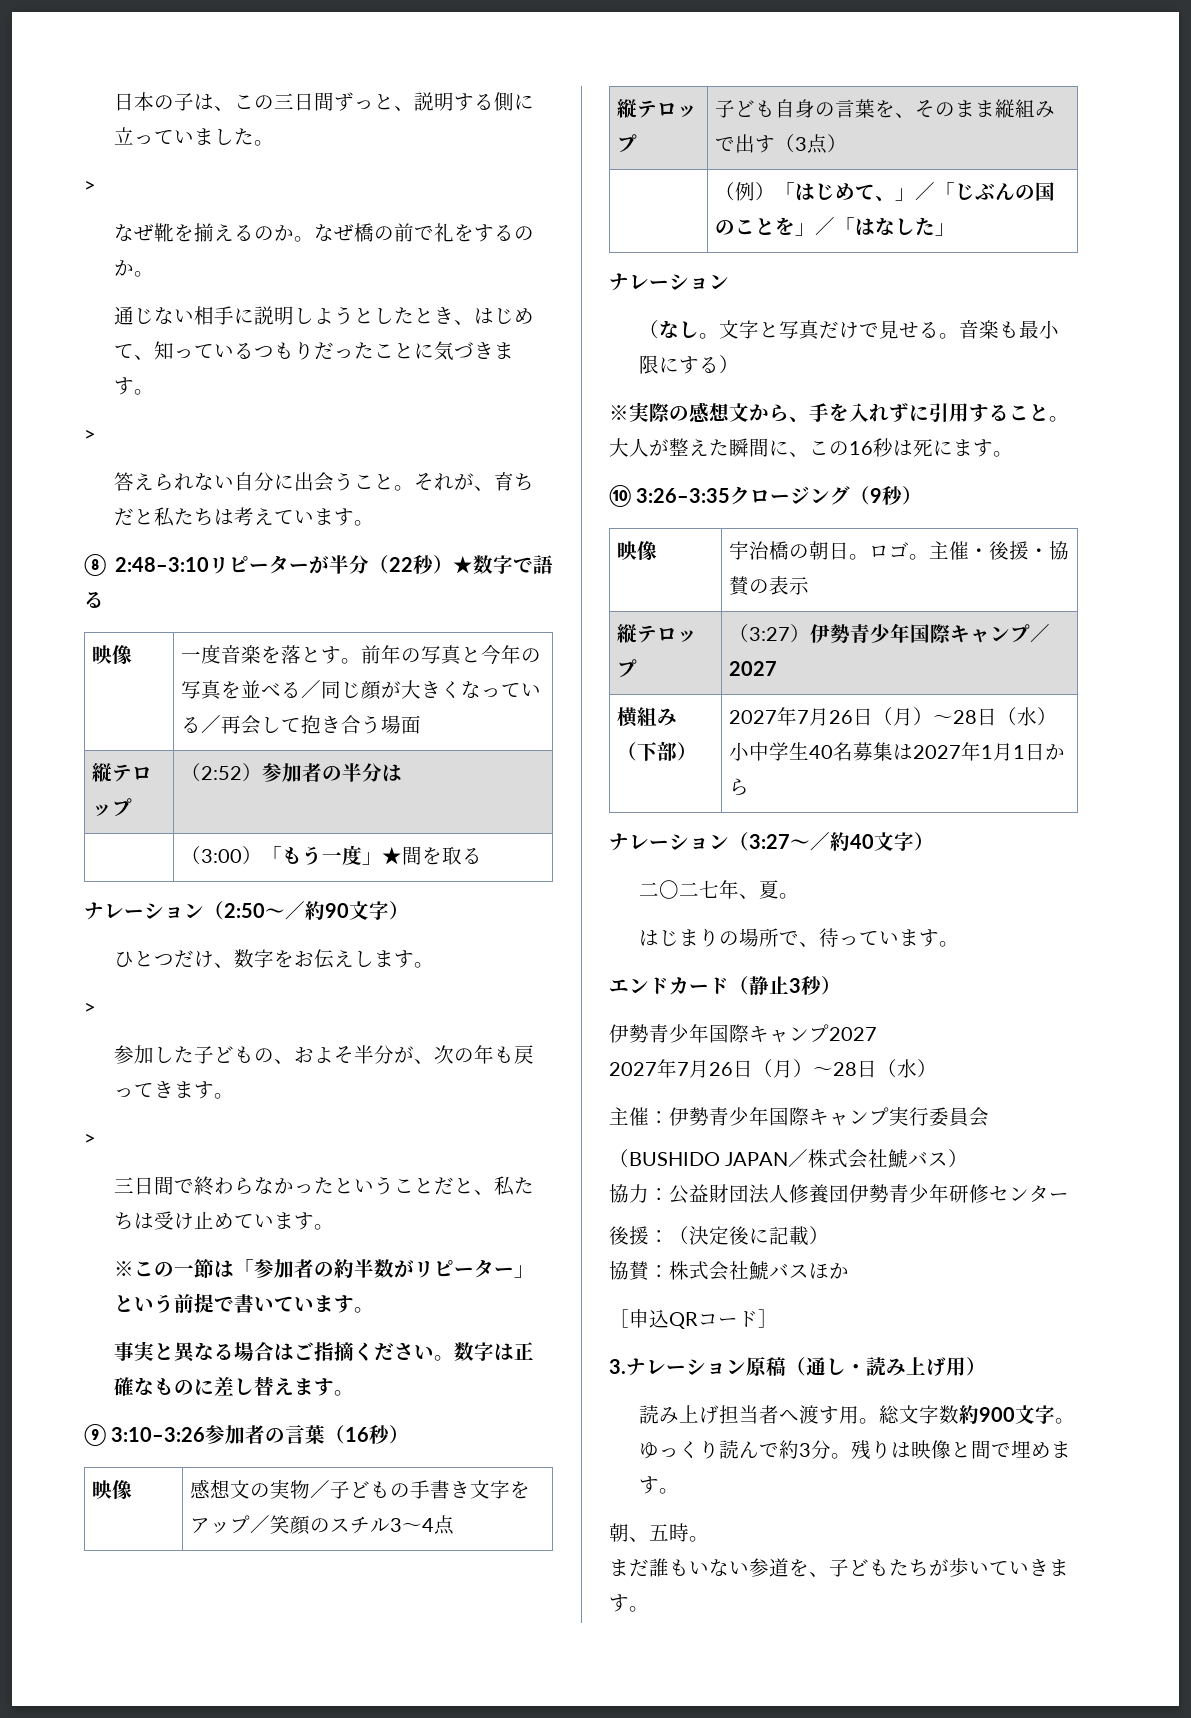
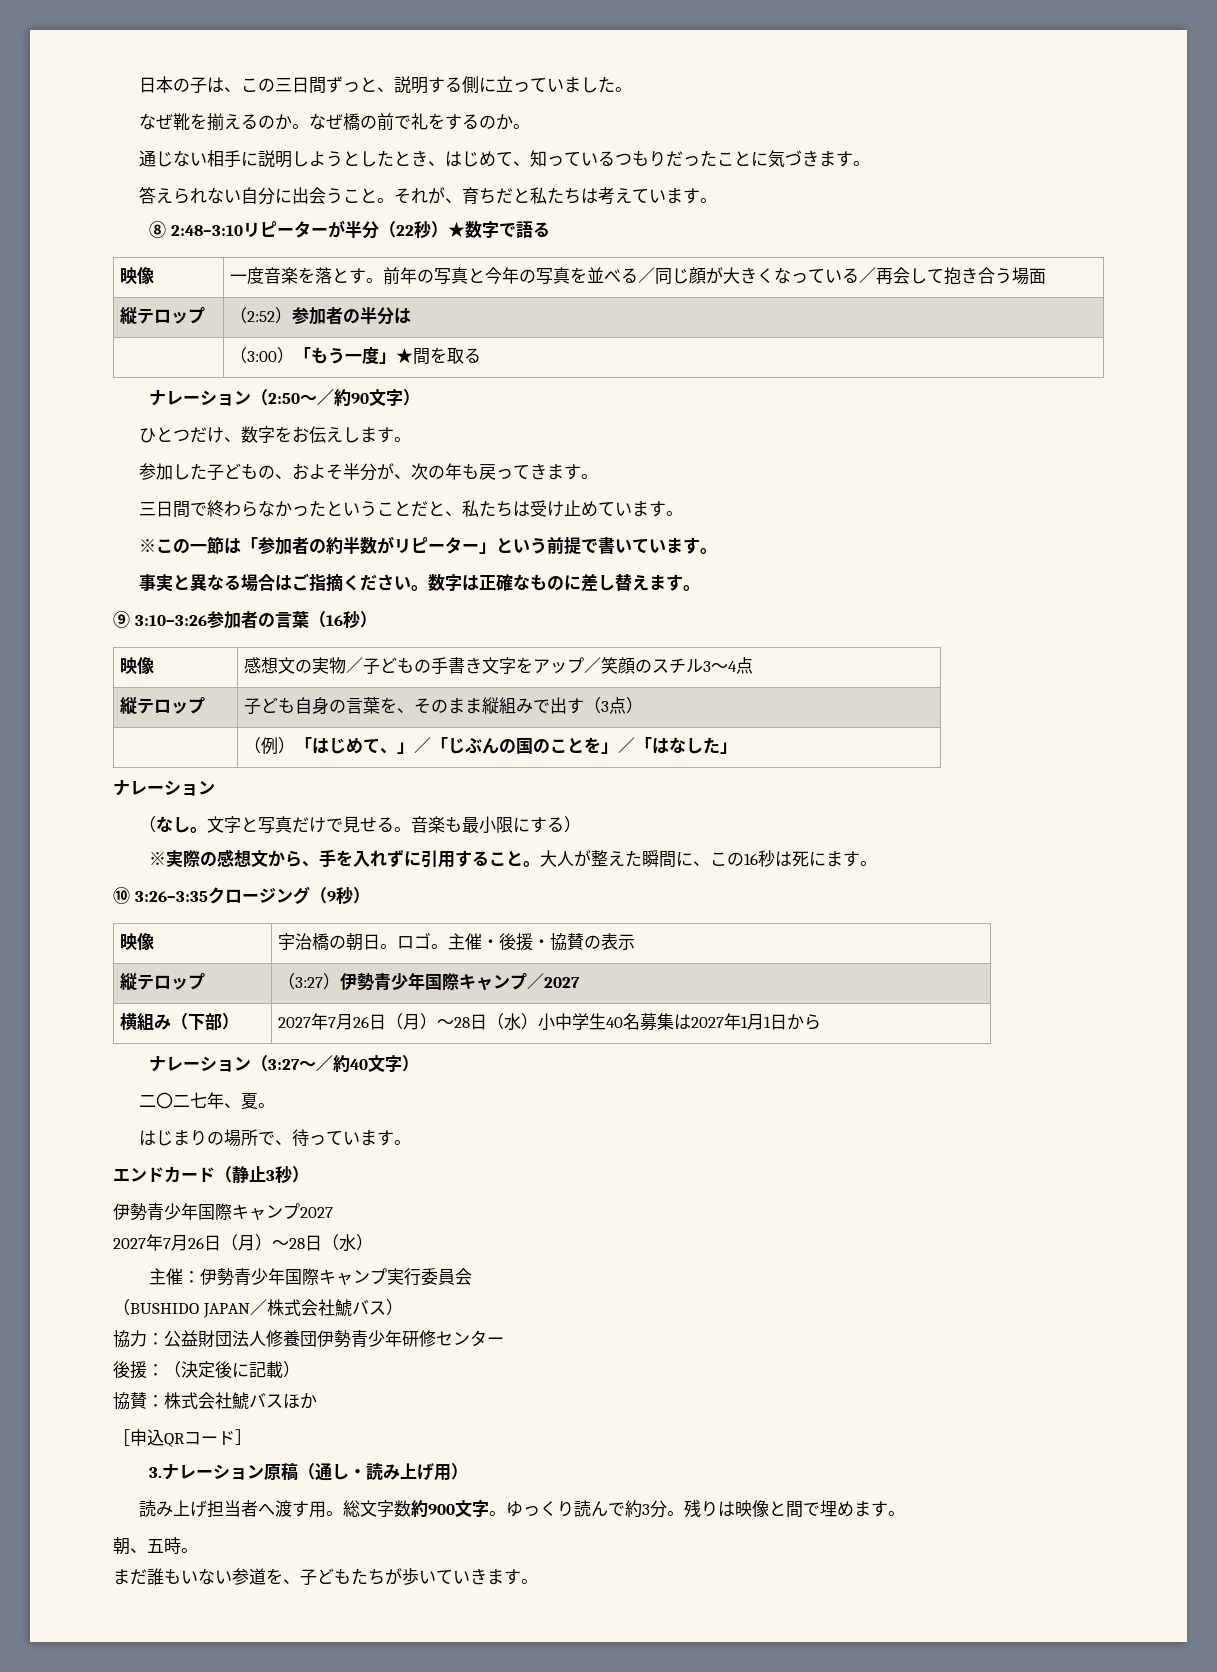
[84,180,96,192] // > -> (632, 89) none
[84,429,96,441] // > -> (870, 163) none
[84,1002,96,1014] // > -> (411, 439) none
[84,1133,96,1145] // > -> (598, 476) none

